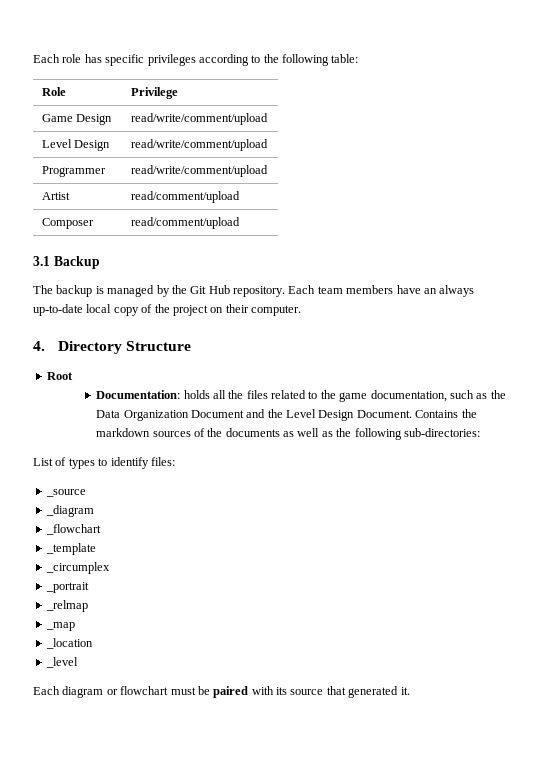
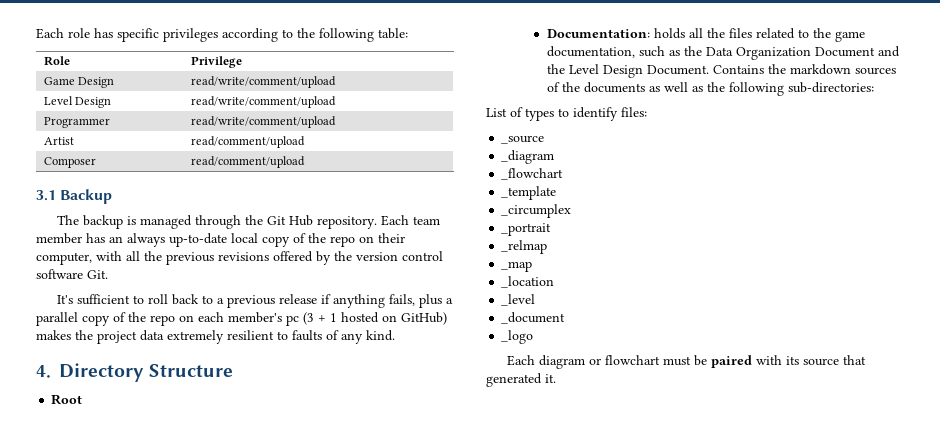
[156,285,170,297] by -> [195,215,242,229] through
[346,285,421,294] members have -> [36,233,105,244] member has
[172,305,208,316] project -> [330,236,355,247] repo
[251,305,301,316] computer. -> [36,251,443,265] [36,269,108,279] [57,294,454,308] [36,312,447,326] [36,330,395,344] computer, with all the previous revisions offered by the version control software Git. // It's sufficient to roll back to a previous release if anything fails, plus a parallel copy of the repo on each member's pc (3 + 1 hosted on GitHub) makes the project data extremely resilient to faults of any kind.
(78, 662) none -> [501,312,566,324] [501,330,534,344] // _document // _logo

